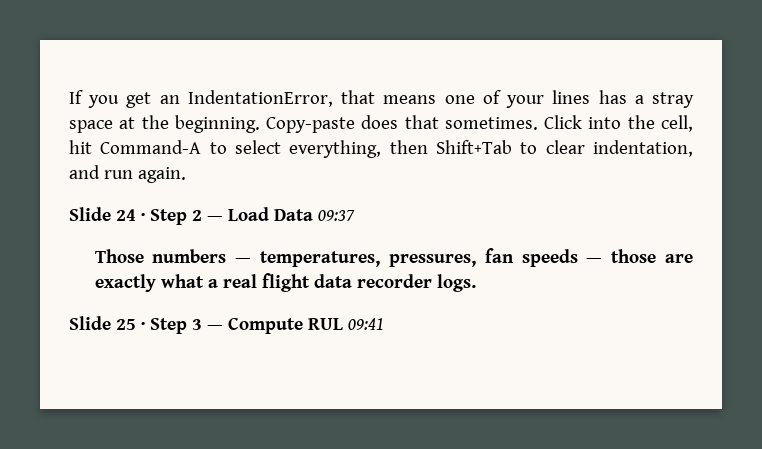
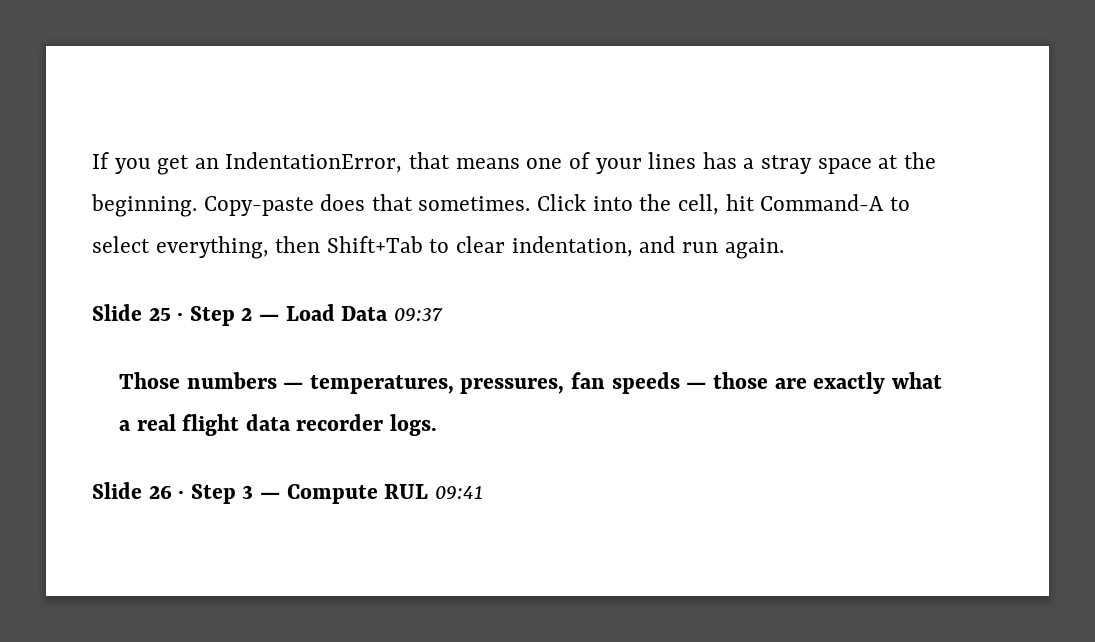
[115,209,136,221] 24 -> [148,308,171,321] 25
[115,319,136,330] 25 -> [148,485,172,499] 26

